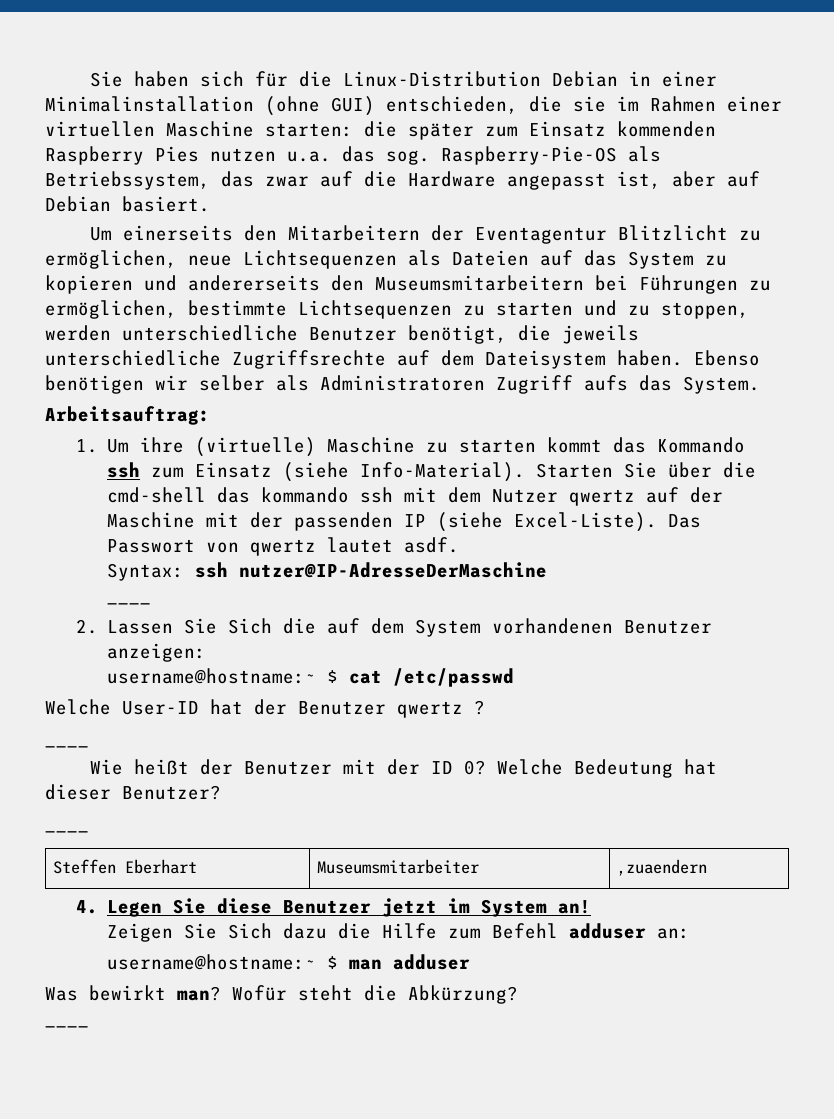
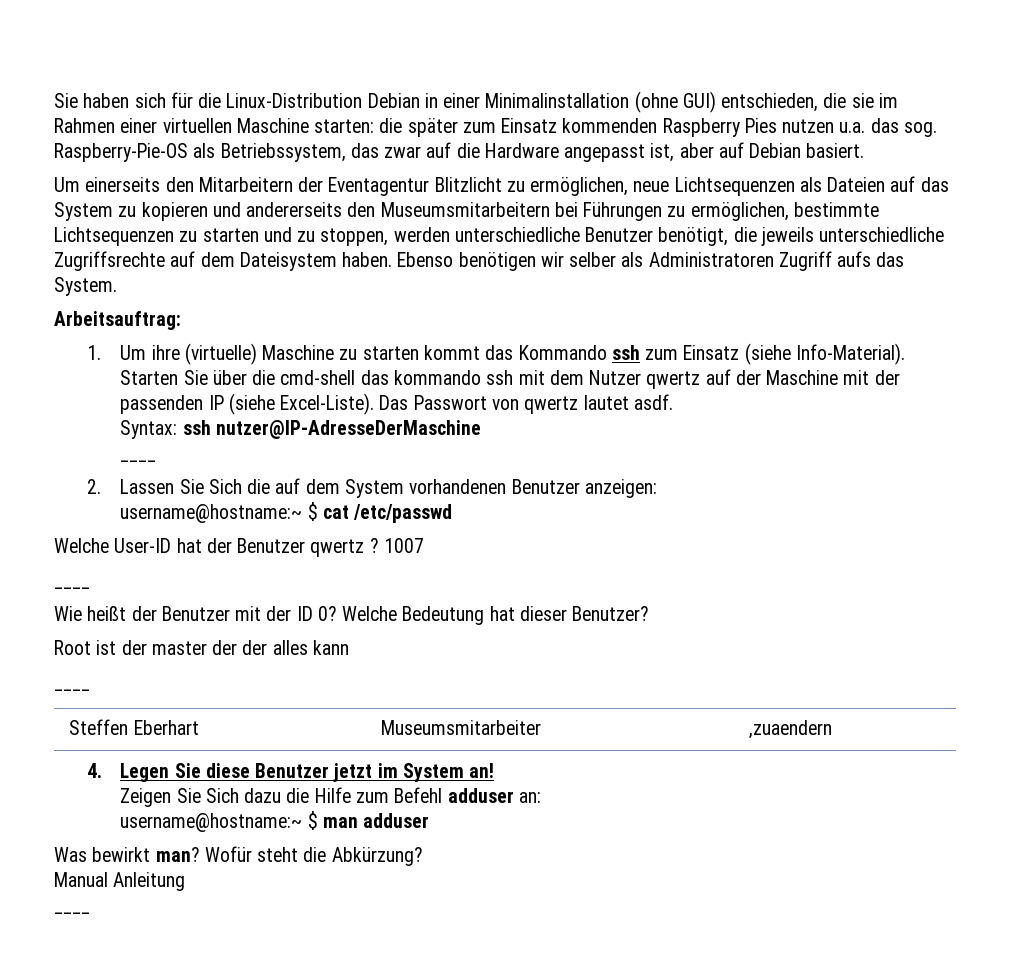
(485, 707) none -> [383,538,424,553] 1007
(221, 792) none -> [54,640,349,655] // Root ist der master der der alles kann
(518, 994) none -> [54,872,186,891] // Manual Anleitung

